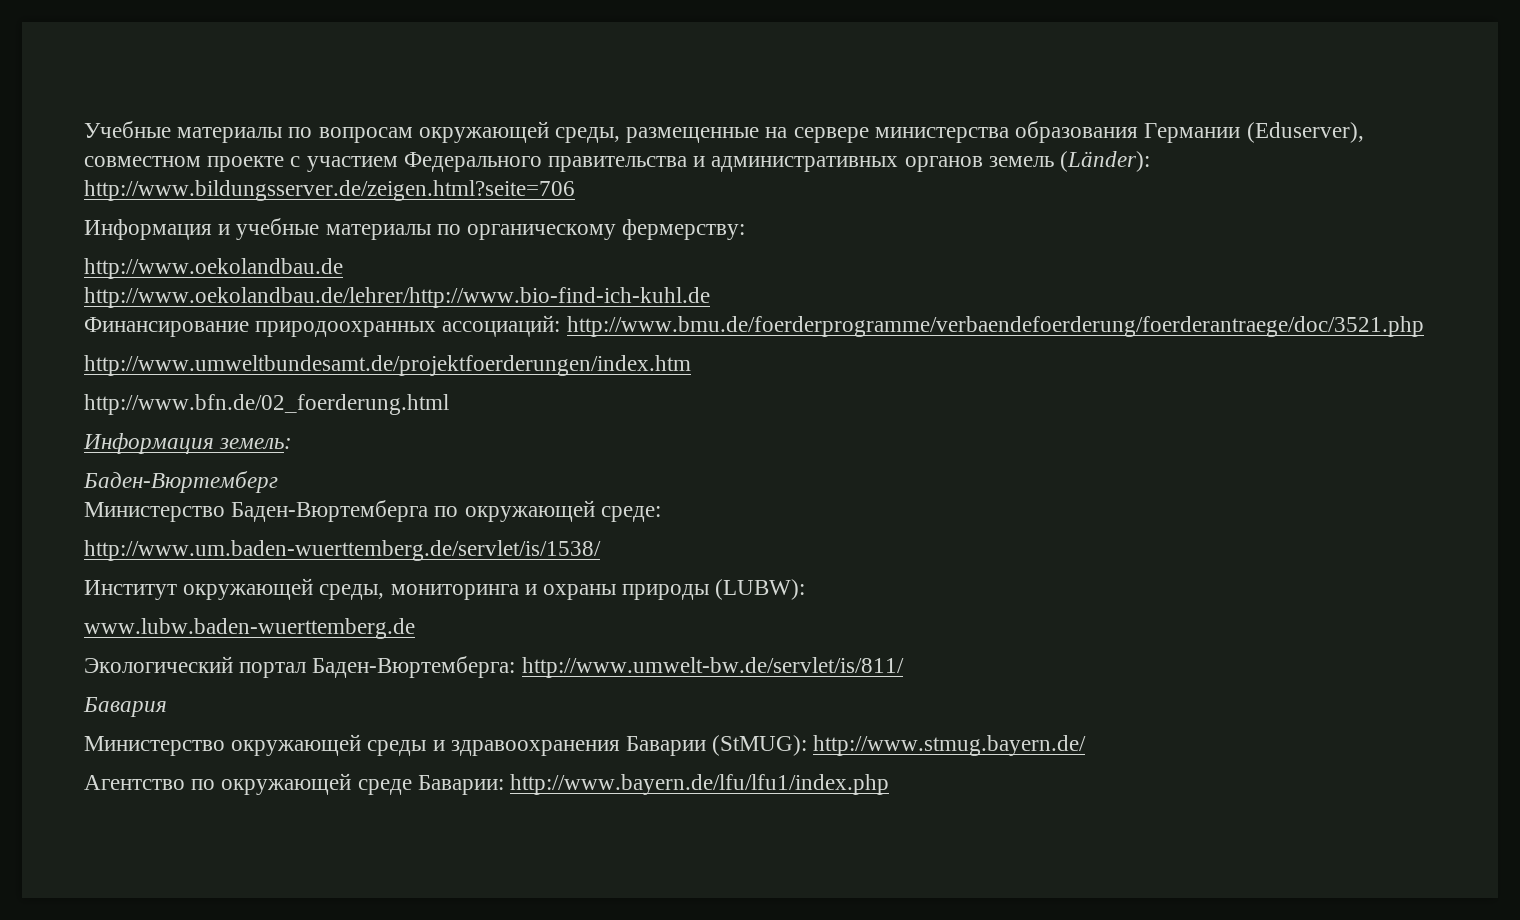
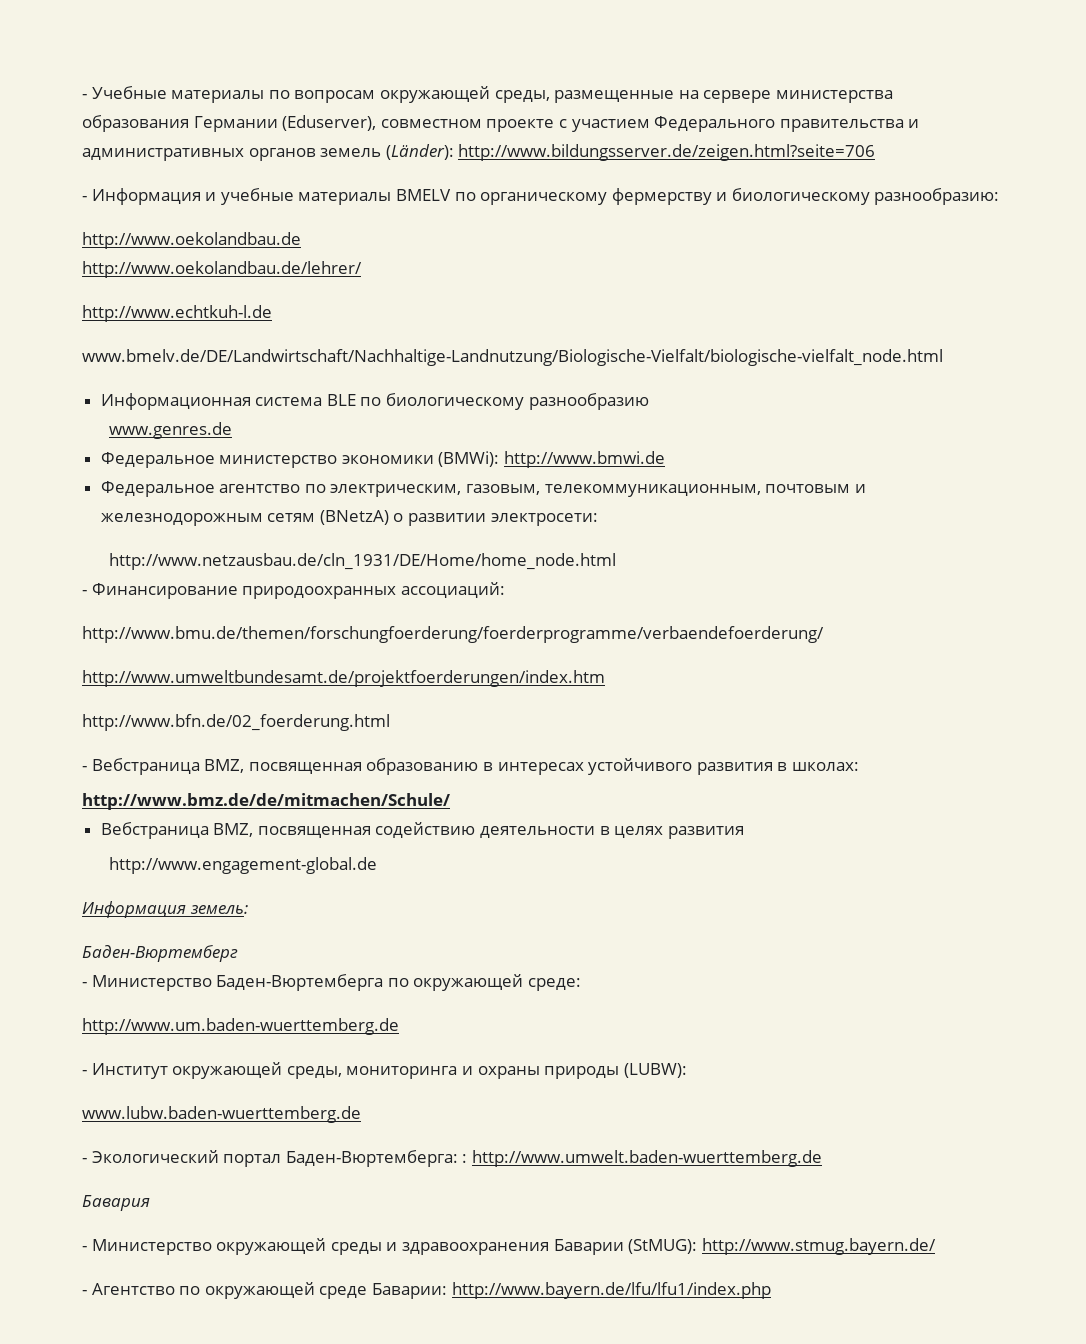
(84, 129) none -> [82,94,87,99] -
(575, 190) none -> [82,196,87,201] -
(431, 232) none -> [395,189,451,201] BMELV
[622,219,746,240] [84,258,343,279] [84,287,710,308] фермерству: // http://www.oekolandbau.de // http://www.oekolandbau.de/lehrer/http://www.bio-find-ich-kuhl.de // -> [611,188,1000,205] [82,232,301,249] [82,261,362,278] [82,305,272,322] [82,349,943,366] [100,393,649,410] [109,422,233,439] [100,451,666,468] [100,481,866,497] [100,510,598,526] [109,553,617,570] [82,590,87,595] фермерству и биологическому разнообразию: // http://www.oekolandbau.de // http://www.oekolandbau.de/lehrer/ // http://www.echtkuh-l.de // www.bmelv.de/DE/Landwirtschaft/Nachhaltige-Landnutzung/Biologische-Vielfalt/biologische-vielfalt_node.html // Информационная система BLE по биологическому разнообразию // www.genres.de // Федеральное министерство экономики (BMWi): http://www.bmwi.de // Федеральное агентство по электрическим, газовым, телекоммуникационным, почтовым и железнодорожным сетям (BNetzA) о развитии электросети: // http://www.netzausbau.de/cln_1931/DE/Home/home_node.html // -
[566,316,1424,337] http://www.bmu.de/foerderprogramme/verbaendefoerderung/foerderantraege/doc/3521.php -> [82,626,824,643] // http://www.bmu.de/themen/forschungfoerderung/foerderprogramme/verbaendefoerderung/
(449, 404) none -> [82,758,859,775] [82,793,450,810] [100,822,744,839] [109,857,378,874] // - Вебстраница BMZ, посвященная образованию в интересах устойчивого развития в школах: // http://www.bmz.de/de/mitmachen/Schule/ // Вебстраница BMZ, посвященная содействию деятельности в целях развития // http://www.engagement-global.de
(278, 482) none -> [82,982,87,987] -
[84,540,601,561] http://www.um.baden-wuerttemberg.de/servlet/is/1538/ // -> [82,1018,399,1035] [82,1070,87,1075] http://www.um.baden-wuerttemberg.de // -
(415, 628) none -> [82,1158,87,1163] -
[521,657,904,678] http://www.umwelt-bw.de/servlet/is/811/ -> [462,1150,822,1167] : http://www.umwelt.baden-wuerttemberg.de
(167, 707) none -> [82,1246,87,1251] -
(1087, 745) none -> [82,1290,87,1295] -

